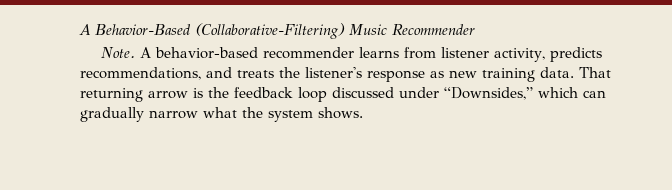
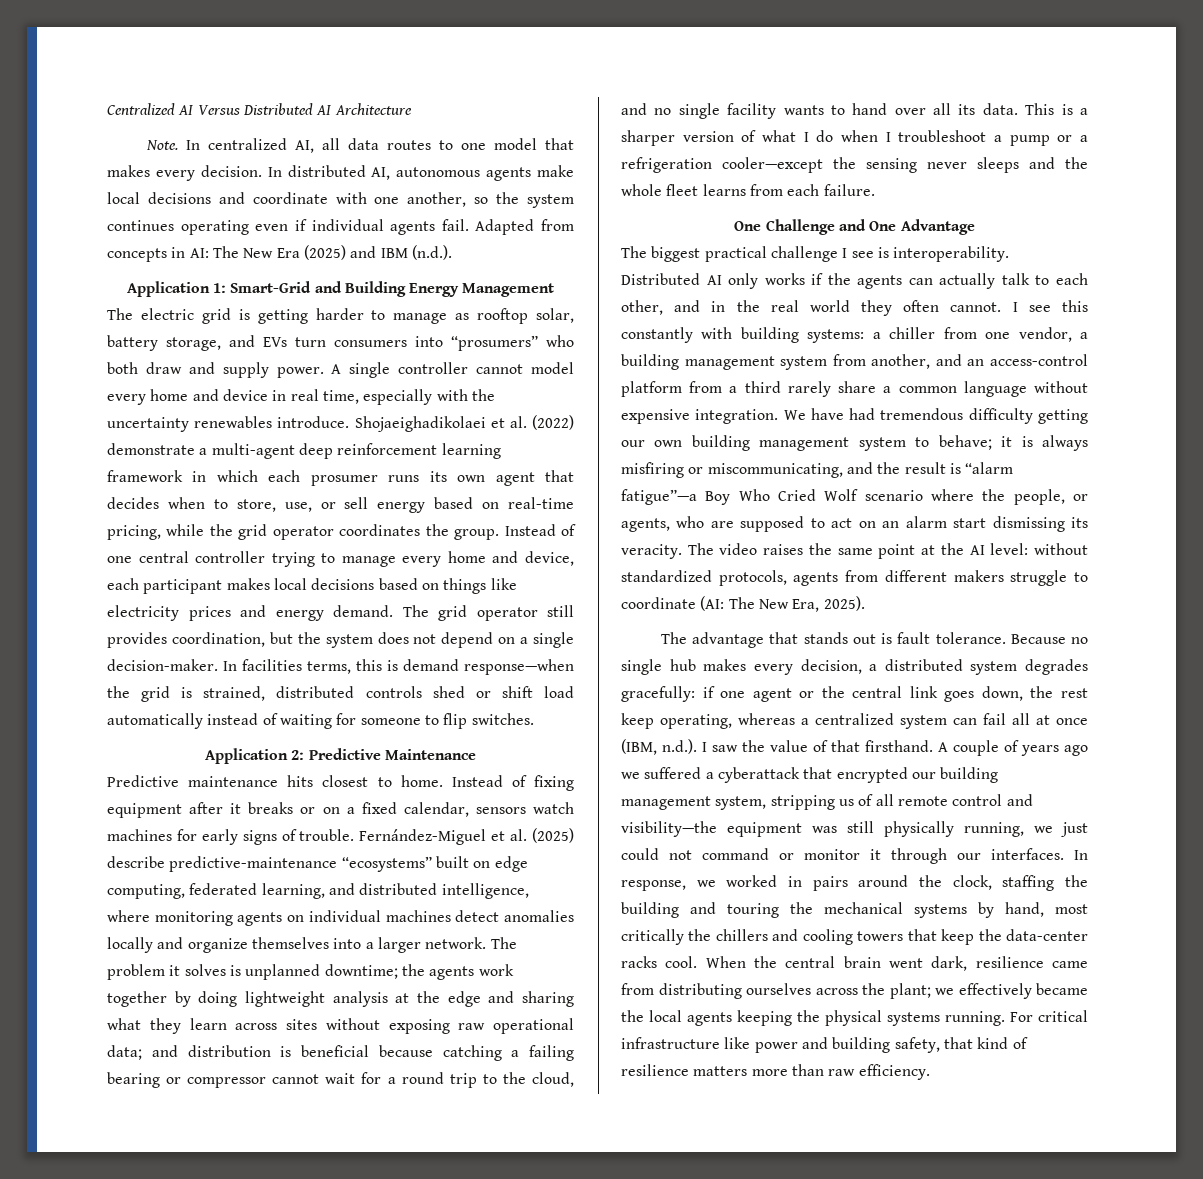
[79,23,475,39] [101,47,603,62] [80,67,611,82] [80,87,606,102] [80,107,363,122] A Behavior-Based (Collaborative-Filtering) Music Recommender // Note. A behavior-based recommender learns from listener activity, predicts recommendations, and treats the listener's response as new training data. That returning arrow is the feedback loop discussed under “Downsides,” which can gradually narrow what the system shows. -> [107,103,412,115] [145,138,574,153] [107,165,574,181] [107,192,575,208] [107,219,574,235] [107,245,452,262] [126,281,555,297] [107,308,574,324] [107,335,574,351] [107,362,574,378] [107,389,495,405] [107,415,575,432] [107,443,501,459] [107,470,575,486] [107,497,574,513] [107,524,577,540] [107,551,574,567] [107,578,517,594] [107,605,574,621] [107,632,574,648] [107,659,574,675] [107,686,574,702] [107,713,534,729] [205,748,476,764] [107,775,574,791] [107,802,574,818] [107,828,574,845] [107,856,528,872] [107,883,529,899] [107,910,574,926] [107,937,517,953] [107,964,514,980] [107,991,574,1007] [107,1018,574,1034] [107,1045,574,1061] [107,1072,574,1088] [621,103,1088,119] [621,130,1088,146] [621,157,1088,173] [621,184,875,196] [734,219,975,235] [621,246,1010,262] [621,273,1088,289] [621,300,1088,316] [621,327,1088,343] [621,354,1088,370] [621,381,1088,397] [621,408,1088,424] [621,435,1088,451] [621,462,1014,478] [621,489,1088,505] [621,516,1088,532] [621,543,1088,559] [621,570,1088,586] [621,596,865,612] [660,632,1088,648] [621,659,1088,675] [621,686,1088,702] [621,713,1088,729] [621,739,1088,756] [621,767,999,783] [621,794,1033,810] [621,821,1088,837] [621,848,1088,864] [621,875,1088,891] [621,902,1088,918] [621,929,1088,945] [621,956,1088,971] [621,983,1088,999] [621,1010,1088,1026] [621,1037,1028,1053] [621,1064,930,1080] Centralized AI Versus Distributed AI Architecture // Note. In centralized AI, all data routes to one model that makes every decision. In distributed AI, autonomous agents make local decisions and coordinate with one another, so the system continues operating even if individual agents fail. Adapted from concepts in AI: The New Era (2025) and IBM (n.d.). // Application 1: Smart-Grid and Building Energy Management // The electric grid is getting harder to manage as rooftop solar, battery storage, and EVs turn consumers into “prosumers” who both draw and supply power. A single controller cannot model every home and device in real time, especially with the uncertainty renewables introduce. Shojaeighadikolaei et al. (2022) demonstrate a multi-agent deep reinforcement learning framework in which each prosumer runs its own agent that decides when to store, use, or sell energy based on real-time pricing, while the grid operator coordinates the group. Instead of one central controller trying to manage every home and device, each participant makes local decisions based on things like electricity prices and energy demand. The grid operator still provides coordination, but the system does not depend on a single decision-maker. In facilities terms, this is demand response—when the grid is strained, distributed controls shed or shift load automatically instead of waiting for someone to flip switches. // Application 2: Predictive Maintenance // Predictive maintenance hits closest to home. Instead of fixing equipment after it breaks or on a fixed calendar, sensors watch machines for early signs of trouble. Fernández-Miguel et al. (2025) describe predictive-maintenance “ecosystems” built on edge computing, federated learning, and distributed intelligence, where monitoring agents on individual machines detect anomalies locally and organize themselves into a larger network. The problem it solves is unplanned downtime; the agents work together by doing lightweight analysis at the edge and sharing what they learn across sites without exposing raw operational data; and distribution is beneficial because catching a failing bearing or compressor cannot wait for a round trip to the cloud, and no single facility wants to hand over all its data. This is a sharper version of what I do when I troubleshoot a pump or a refrigeration cooler—except the sensing never sleeps and the whole fleet learns from each failure. // One Challenge and One Advantage // The biggest practical challenge I see is interoperability. Distributed AI only works if the agents can actually talk to each other, and in the real world they often cannot. I see this constantly with building systems: a chiller from one vendor, a building management system from another, and an access-control platform from a third rarely share a common language without expensive integration. We have had tremendous difficulty getting our own building management system to behave; it is always misfiring or miscommunicating, and the result is “alarm fatigue”—a Boy Who Cried Wolf scenario where the people, or agents, who are supposed to act on an alarm start dismissing its veracity. The video raises the same point at the AI level: without standardized protocols, agents from different makers struggle to coordinate (AI: The New Era, 2025). // The advantage that stands out is fault tolerance. Because no single hub makes every decision, a distributed system degrades gracefully: if one agent or the central link goes down, the rest keep operating, whereas a centralized system can fail all at once (IBM, n.d.). I saw the value of that firsthand. A couple of years ago we suffered a cyberattack that encrypted our building management system, stripping us of all remote control and visibility—the equipment was still physically running, we just could not command or monitor it through our interfaces. In response, we worked in pairs around the clock, staffing the building and touring the mechanical systems by hand, most critically the chillers and cooling towers that keep the data-center racks cool. When the central brain went dark, resilience came from distributing ourselves across the plant; we effectively became the local agents keeping the physical systems running. For critical infrastructure like power and building safety, that kind of resilience matters more than raw efficiency.

